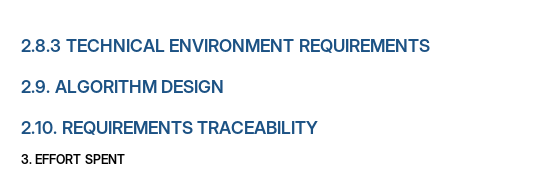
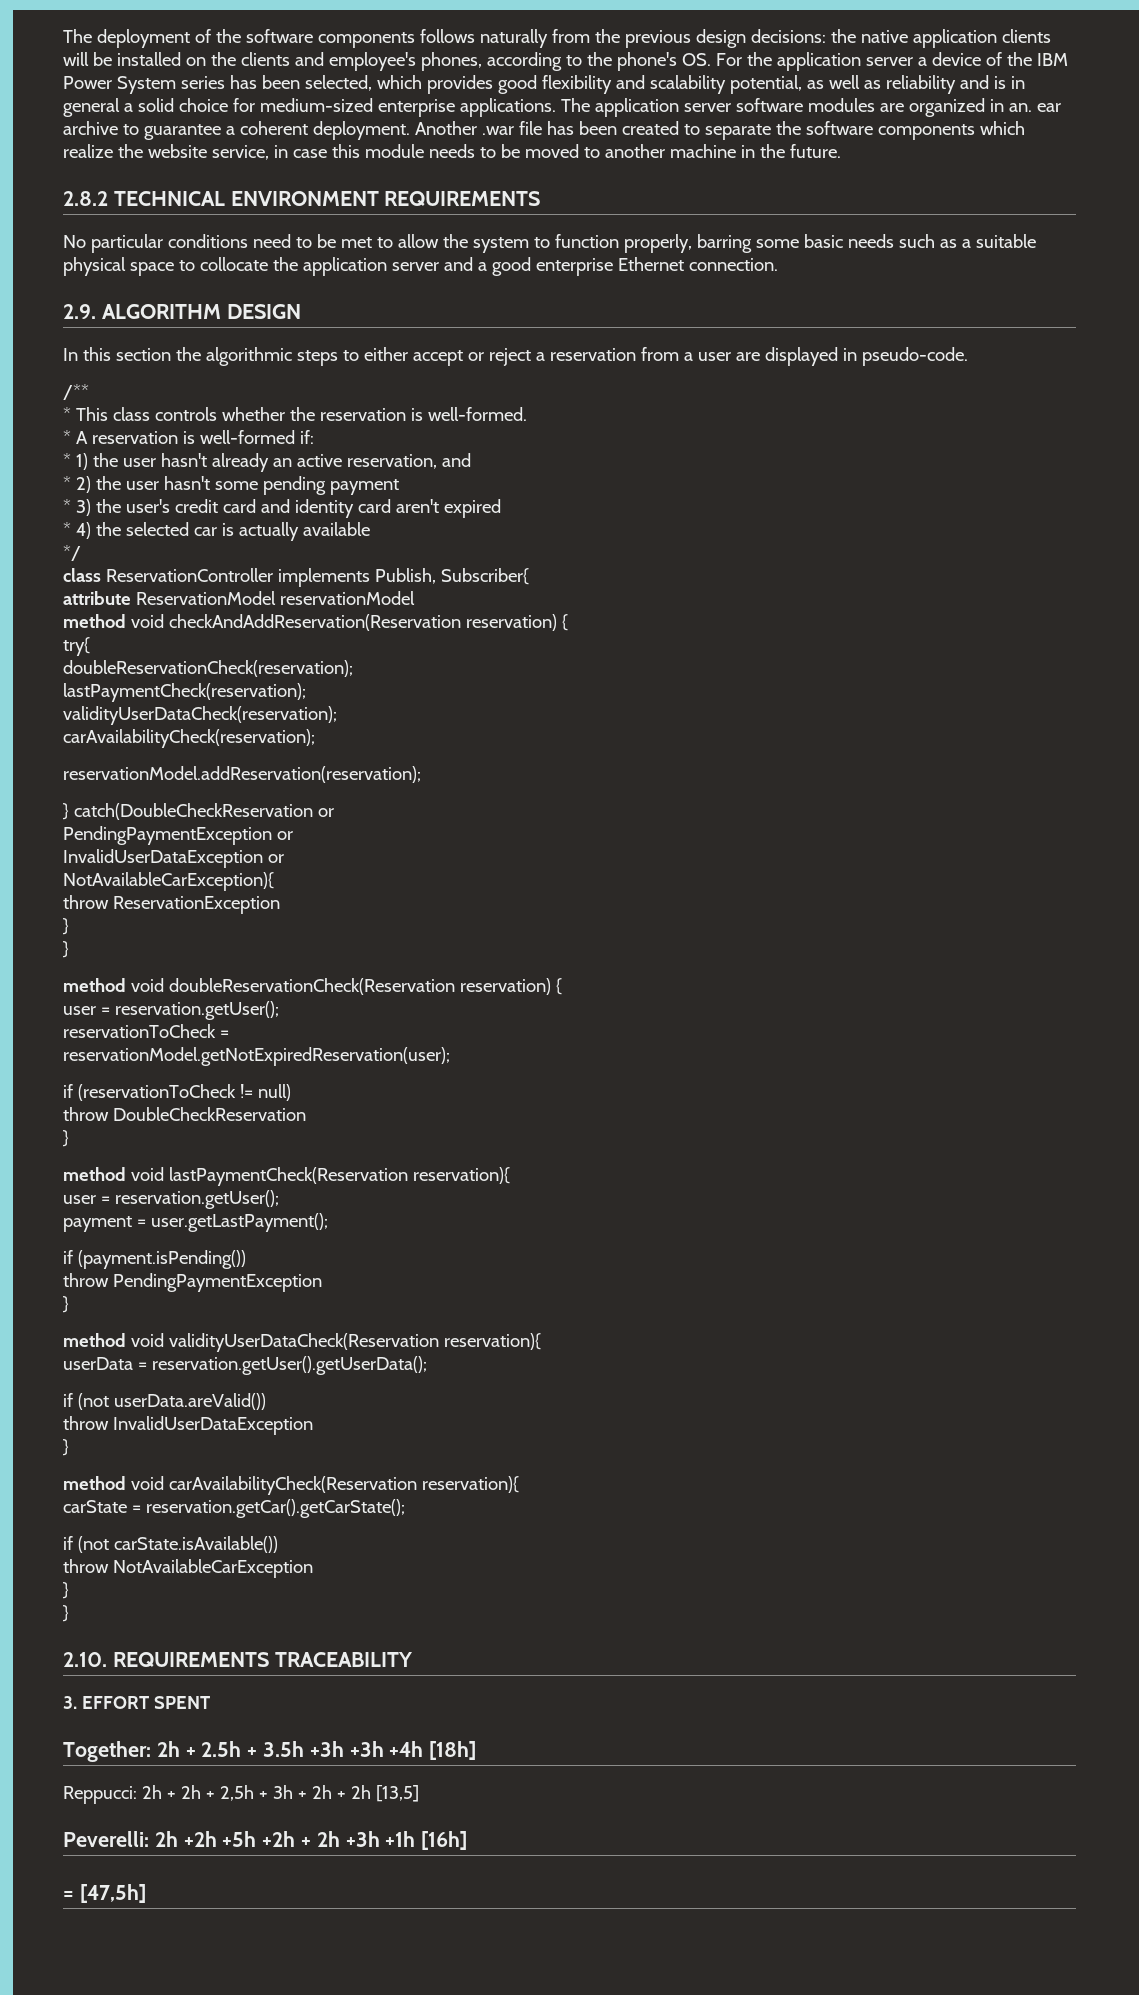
[21,39,431,53] [21,80,225,93] 2.8.3 TECHNICAL ENVIRONMENT REQUIREMENTS // 2.9. ALGORITHM DESIGN -> [63,29,1051,48] [63,52,1068,71] [63,75,1025,94] [63,98,1061,117] [63,121,1025,140] [63,144,841,160] [63,191,541,206] [63,234,1036,253] [63,257,778,276] [63,304,301,319] [63,347,968,366] [63,384,89,400] [63,407,527,421] [63,430,314,444] [63,453,471,472] [63,476,399,495] [63,499,501,518] [63,522,370,541] [63,545,81,561] [63,568,529,587] [63,591,415,605] [63,614,568,631] [63,637,90,656] [63,660,353,677] [63,683,306,702] [63,706,337,725] [63,729,315,748] [63,766,421,783] [63,803,334,820] [63,826,293,845] [63,849,284,868] [63,872,274,891] [63,895,280,914] [63,918,69,935] [63,941,69,958] [63,978,562,995] [63,1001,279,1020] [63,1024,229,1038] [63,1047,450,1066] [63,1084,291,1101] [63,1107,306,1121] [63,1130,69,1147] [63,1167,510,1186] [63,1190,279,1209] [63,1213,328,1232] [63,1250,246,1269] [63,1273,322,1292] [63,1296,69,1313] [63,1333,541,1352] [63,1356,427,1375] [63,1393,266,1410] [63,1416,313,1435] [63,1439,69,1456] [63,1476,519,1495] [63,1499,405,1518] [63,1536,278,1553] [63,1559,313,1578] [63,1582,69,1599] [63,1605,69,1622] The deployment of the software components follows naturally from the previous design decisions: the native application clients will be installed on the clients and employee's phones, according to the phone's OS. For the application server a device of the IBM Power System series has been selected, which provides good flexibility and scalability potential, as well as reliability and is in general a solid choice for medium-sized enterprise applications. The application server software modules are organized in an. ear archive to guarantee a coherent deployment. Another .war file has been created to separate the software components which realize the website service, in case this module needs to be moved to another machine in the future. // 2.8.2 TECHNICAL ENVIRONMENT REQUIREMENTS // No particular conditions need to be met to allow the system to function properly, barring some basic needs such as a suitable physical space to collocate the application server and a good enterprise Ethernet connection. // 2.9. ALGORITHM DESIGN // In this section the algorithmic steps to either accept or reject a reservation from a user are displayed in pseudo-code. // /** // * This class controls whether the reservation is well-formed. // * A reservation is well-formed if: // * 1) the user hasn't already an active reservation, and // * 2) the user hasn't some pending payment // * 3) the user's credit card and identity card aren't expired // * 4) the selected car is actually available // */ // class ReservationController implements Publish, Subscriber{ // attribute ReservationModel reservationModel // method void checkAndAddReservation(Reservation reservation) { // try{ // doubleReservationCheck(reservation); // lastPaymentCheck(reservation); // validityUserDataCheck(reservation); // carAvailabilityCheck(reservation); // reservationModel.addReservation(reservation); // } catch(DoubleCheckReservation or // PendingPaymentException or // InvalidUserDataException or // NotAvailableCarException){ // throw ReservationException // } // } // method void doubleReservationCheck(Reservation reservation) { // user = reservation.getUser(); // reservationToCheck = // reservationModel.getNotExpiredReservation(user); // if (reservationToCheck != null) // throw DoubleCheckReservation // } // method void lastPaymentCheck(Reservation reservation){ // user = reservation.getUser(); // payment = user.getLastPayment(); // if (payment.isPending()) // throw PendingPaymentException // } // method void validityUserDataCheck(Reservation reservation){ // userData = reservation.getUser().getUserData(); // if (not userData.areValid()) // throw InvalidUserDataException // } // method void carAvailabilityCheck(Reservation reservation){ // carState = reservation.getCar().getCarState(); // if (not carState.isAvailable()) // throw NotAvailableCarException // } // }
(125, 159) none -> [63,1741,477,1762] [63,1785,419,1804] [63,1831,468,1850] [63,1884,146,1903] // Together: 2h + 2.5h + 3.5h +3h +3h +4h [18h] // Reppucci: 2h + 2h + 2,5h + 3h + 2h + 2h [13,5] // Peverelli: 2h +2h +5h +2h + 2h +3h +1h [16h] // = [47,5h]

